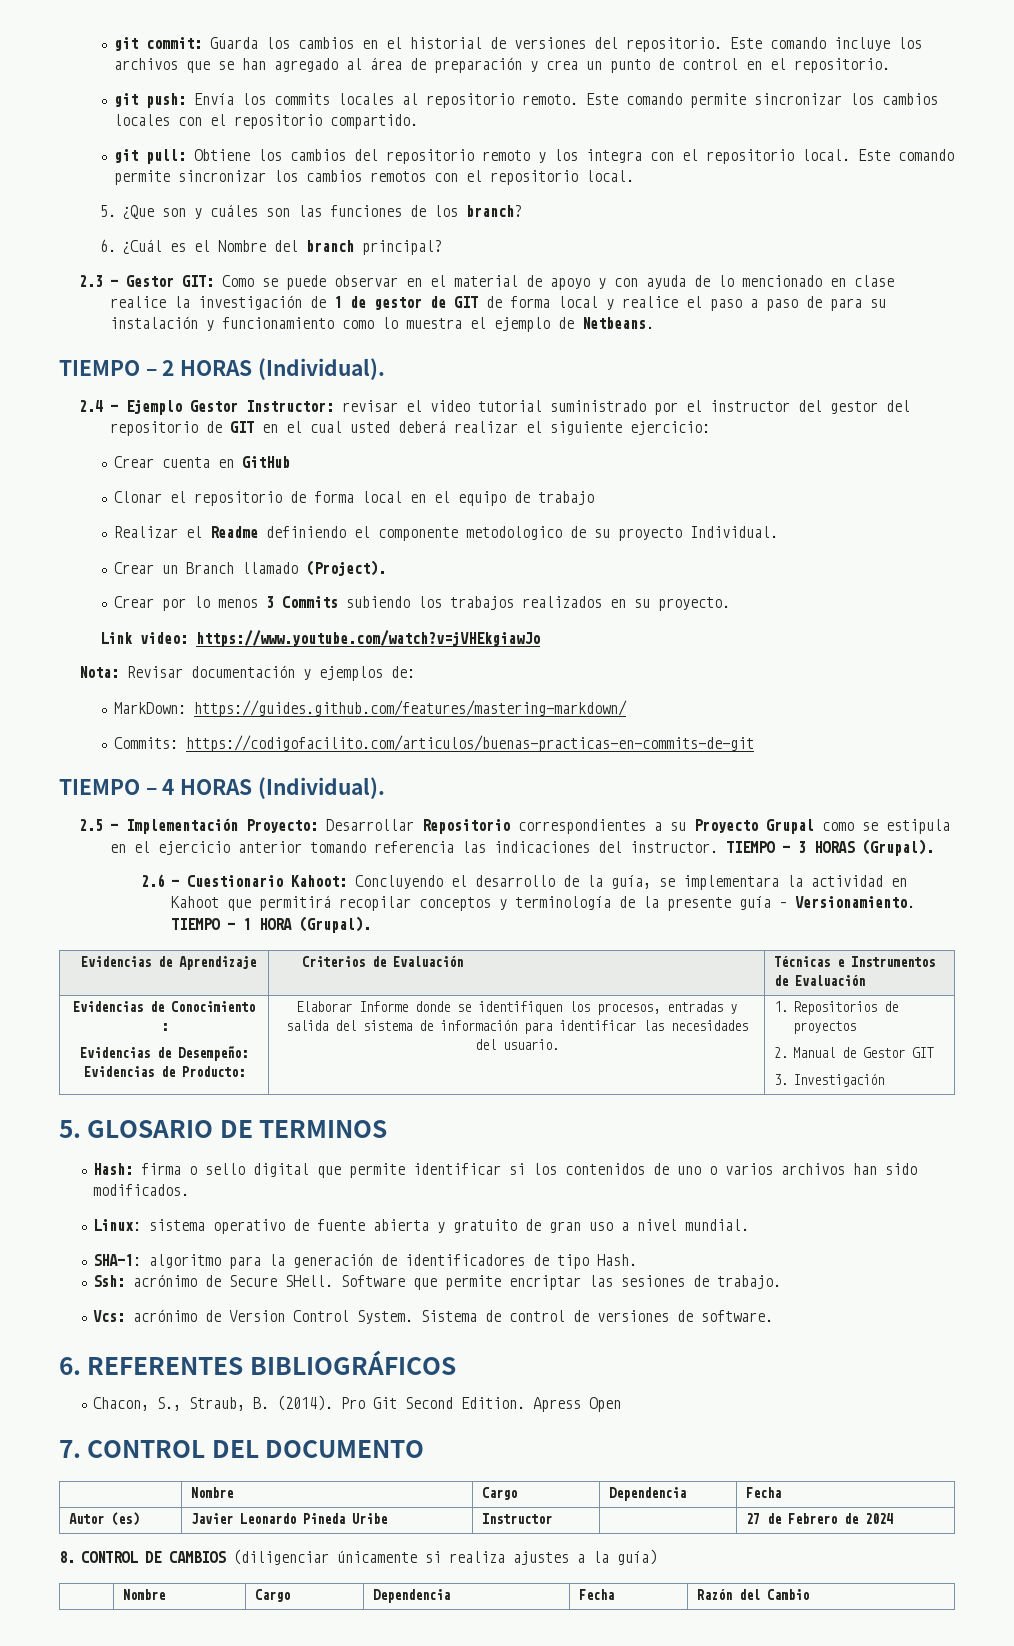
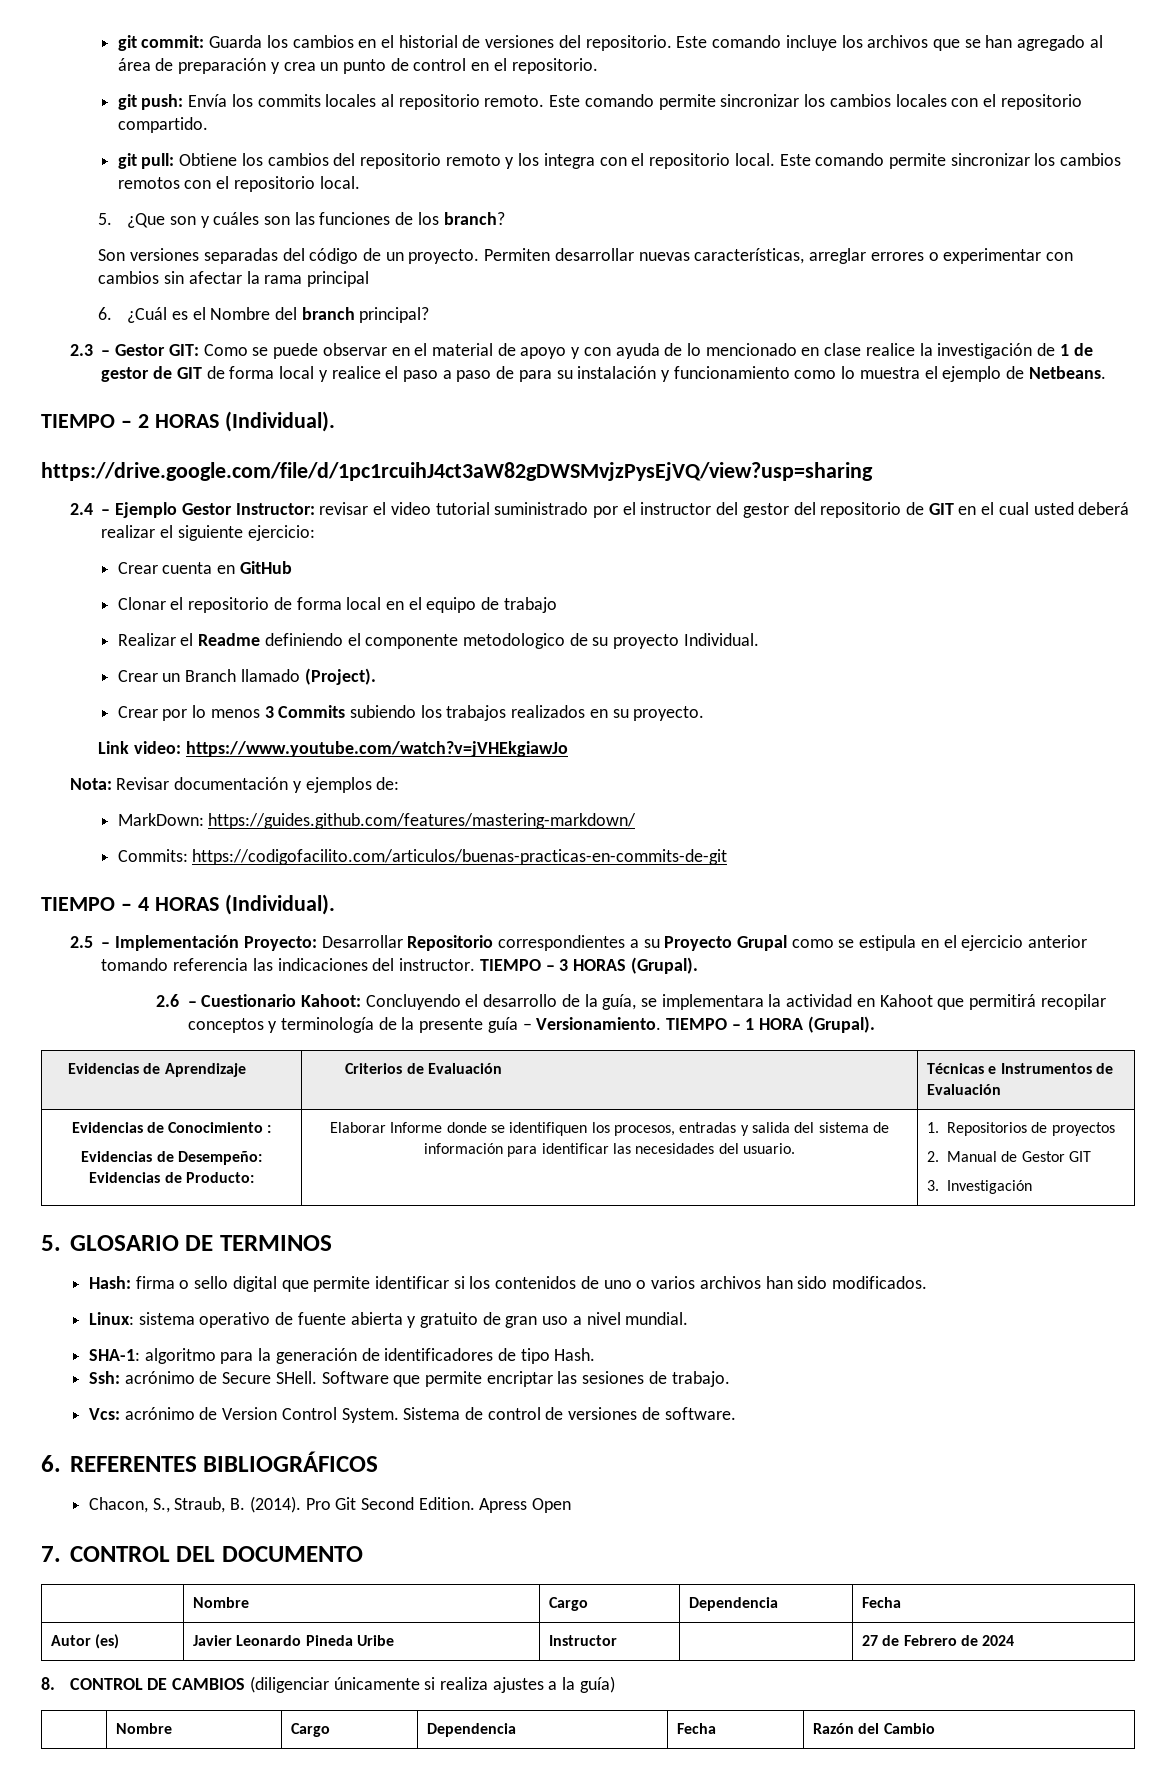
(523, 211) none -> [98,248,1073,264] [98,271,369,287] // Son versiones separadas del código de un proyecto. Permiten desarrollar nuevas características, arreglar errores o experimentar con cambios sin afectar la rama principal
(385, 369) none -> [41,462,873,481] // https://drive.google.com/file/d/1pc1rcuihJ4ct3aW82gDWSMvjzPysEjVQ/view?usp=sharing

